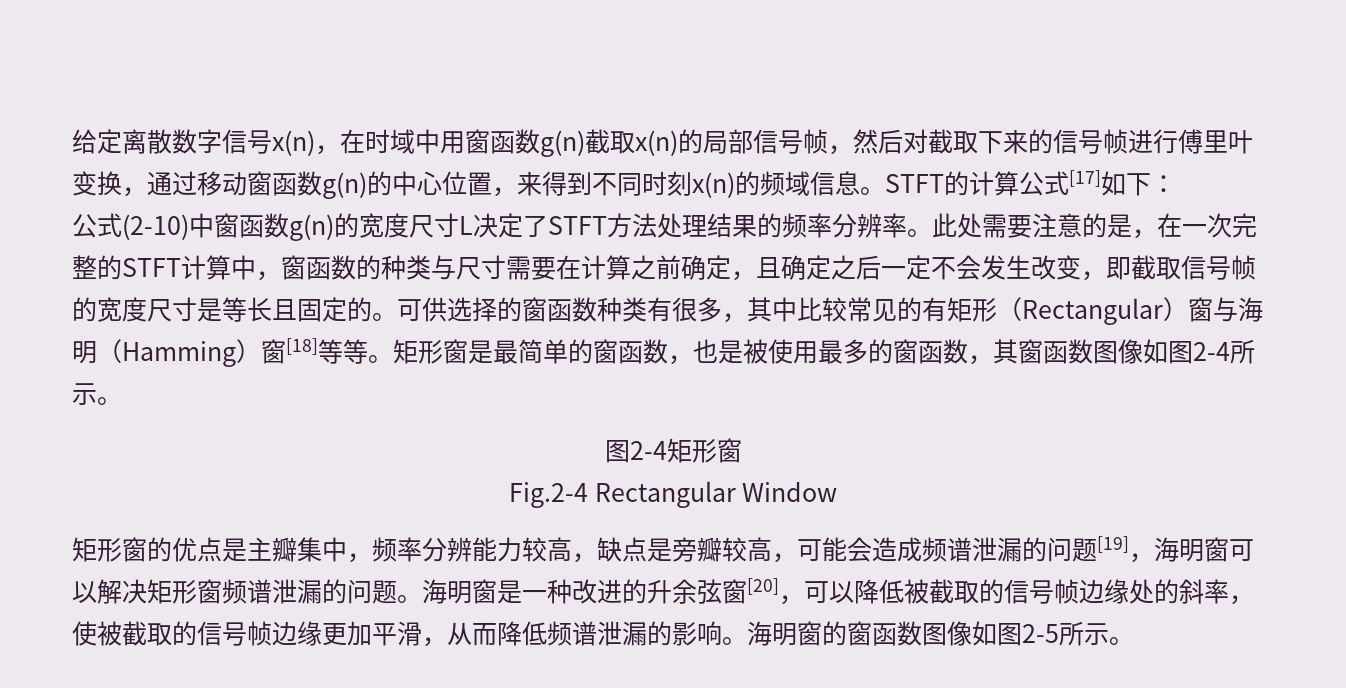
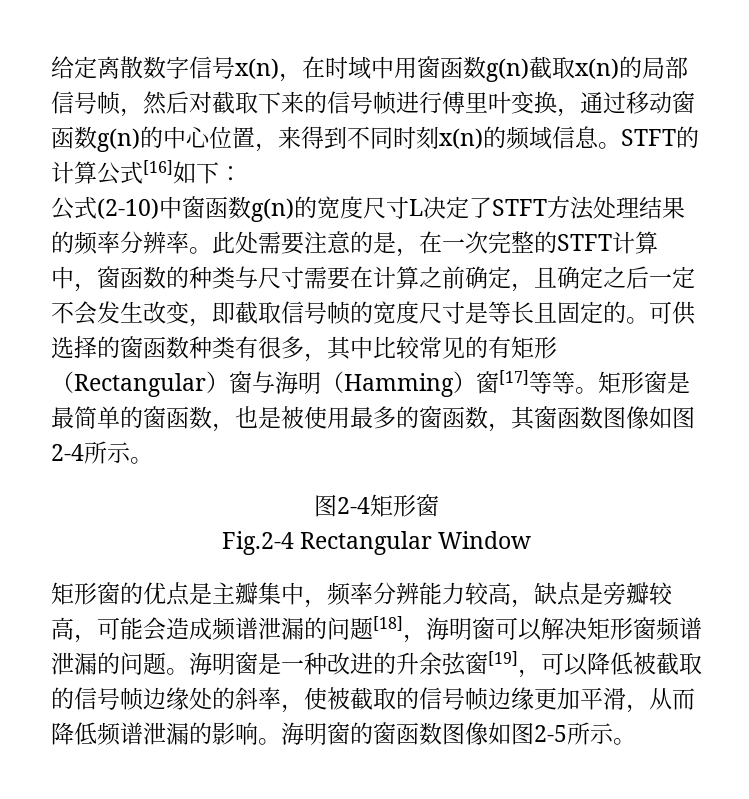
[1069,170,1101,187] [17] -> [143,160,173,175] [16]
[286,338,318,355] [18] -> [499,370,529,385] [17]
[1097,536,1129,553] [19] -> [373,616,403,631] [18]
[747,578,779,595] [20] -> [488,651,518,666] [19]

